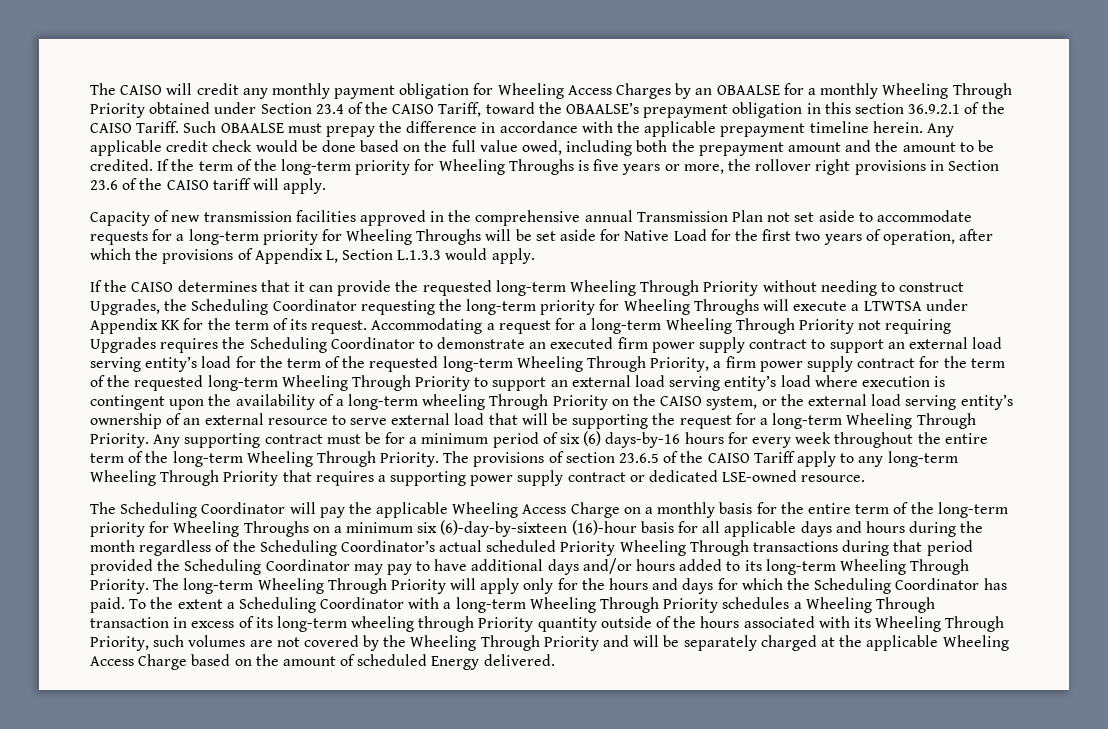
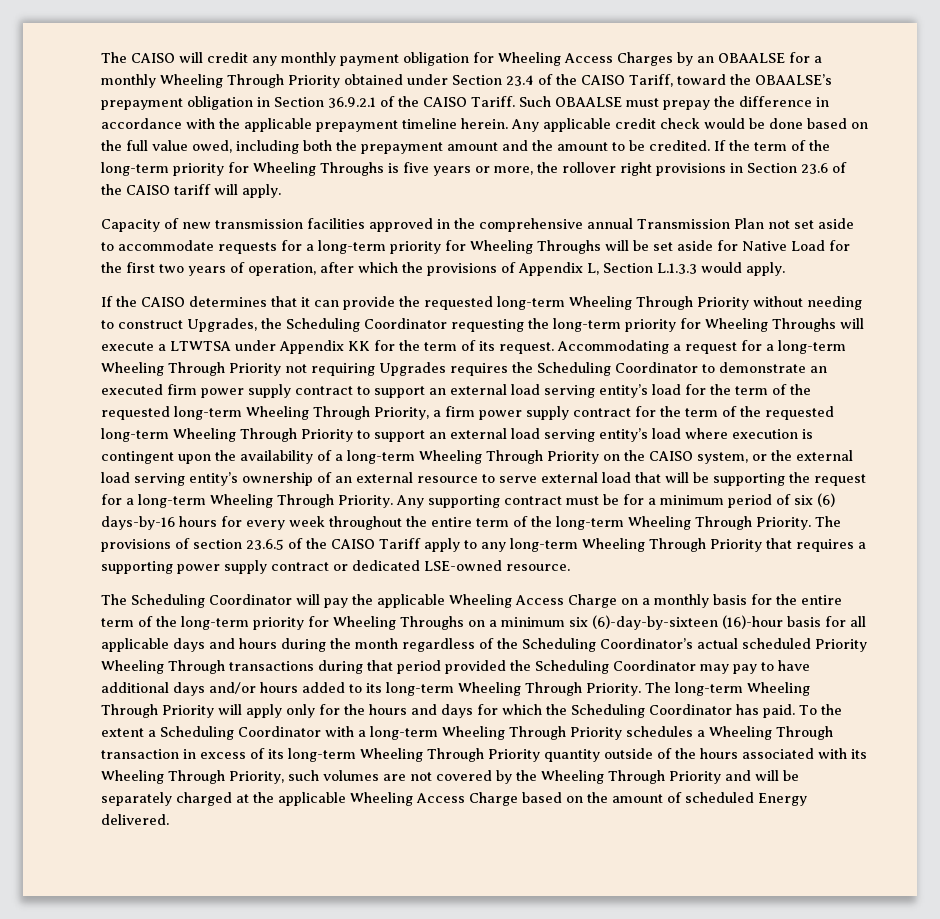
[824,102,904,114] this section -> [274,97,324,107] Section
[422,394,486,410] wheeling -> [419,450,482,464] Wheeling
[351,616,475,632] wheeling through -> [360,748,484,762] Wheeling Through

